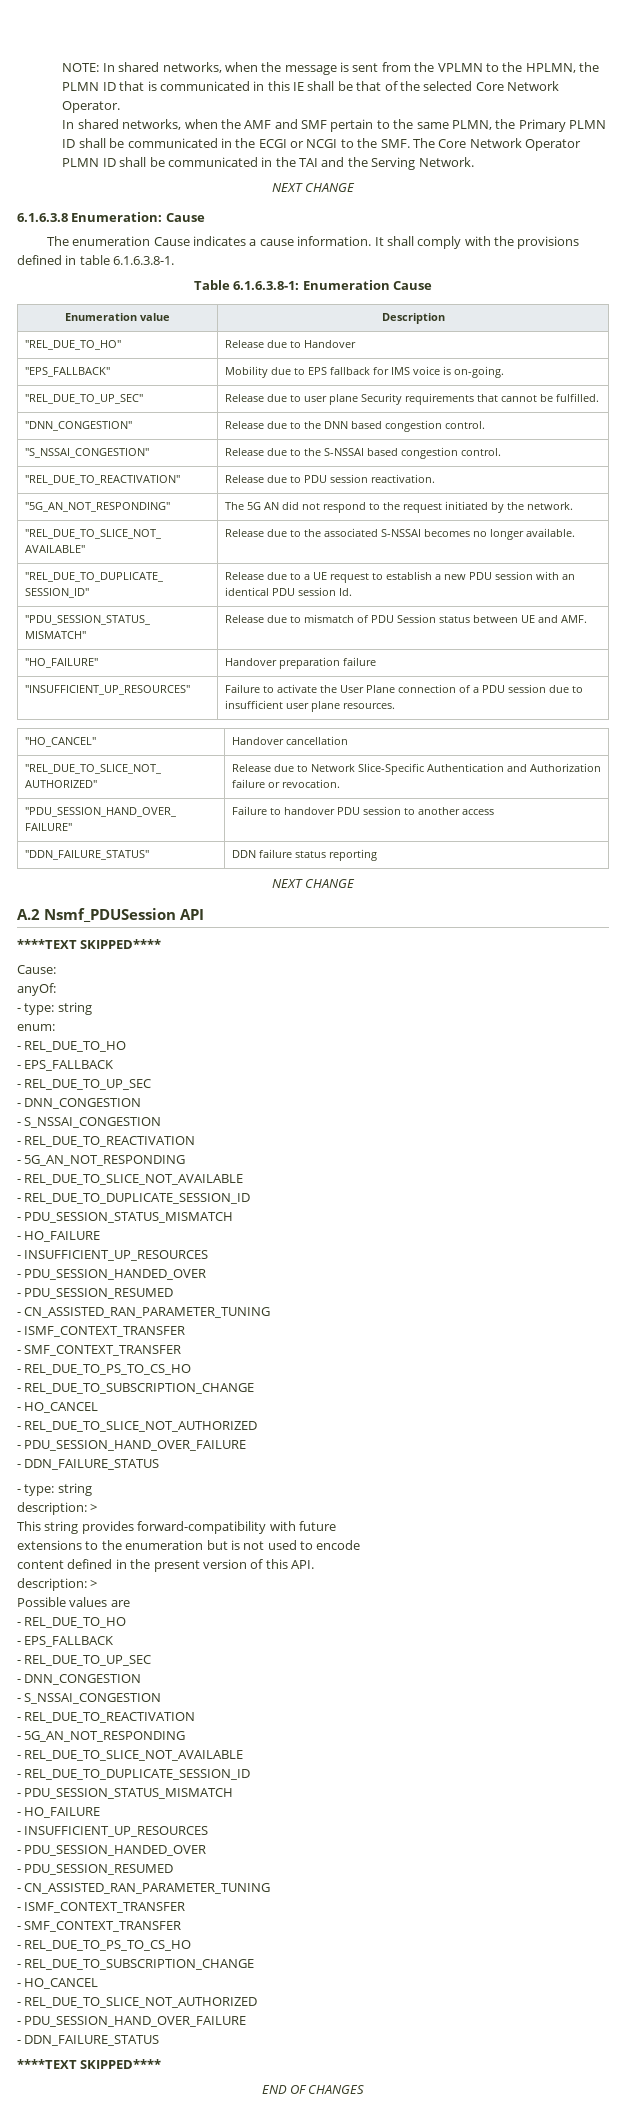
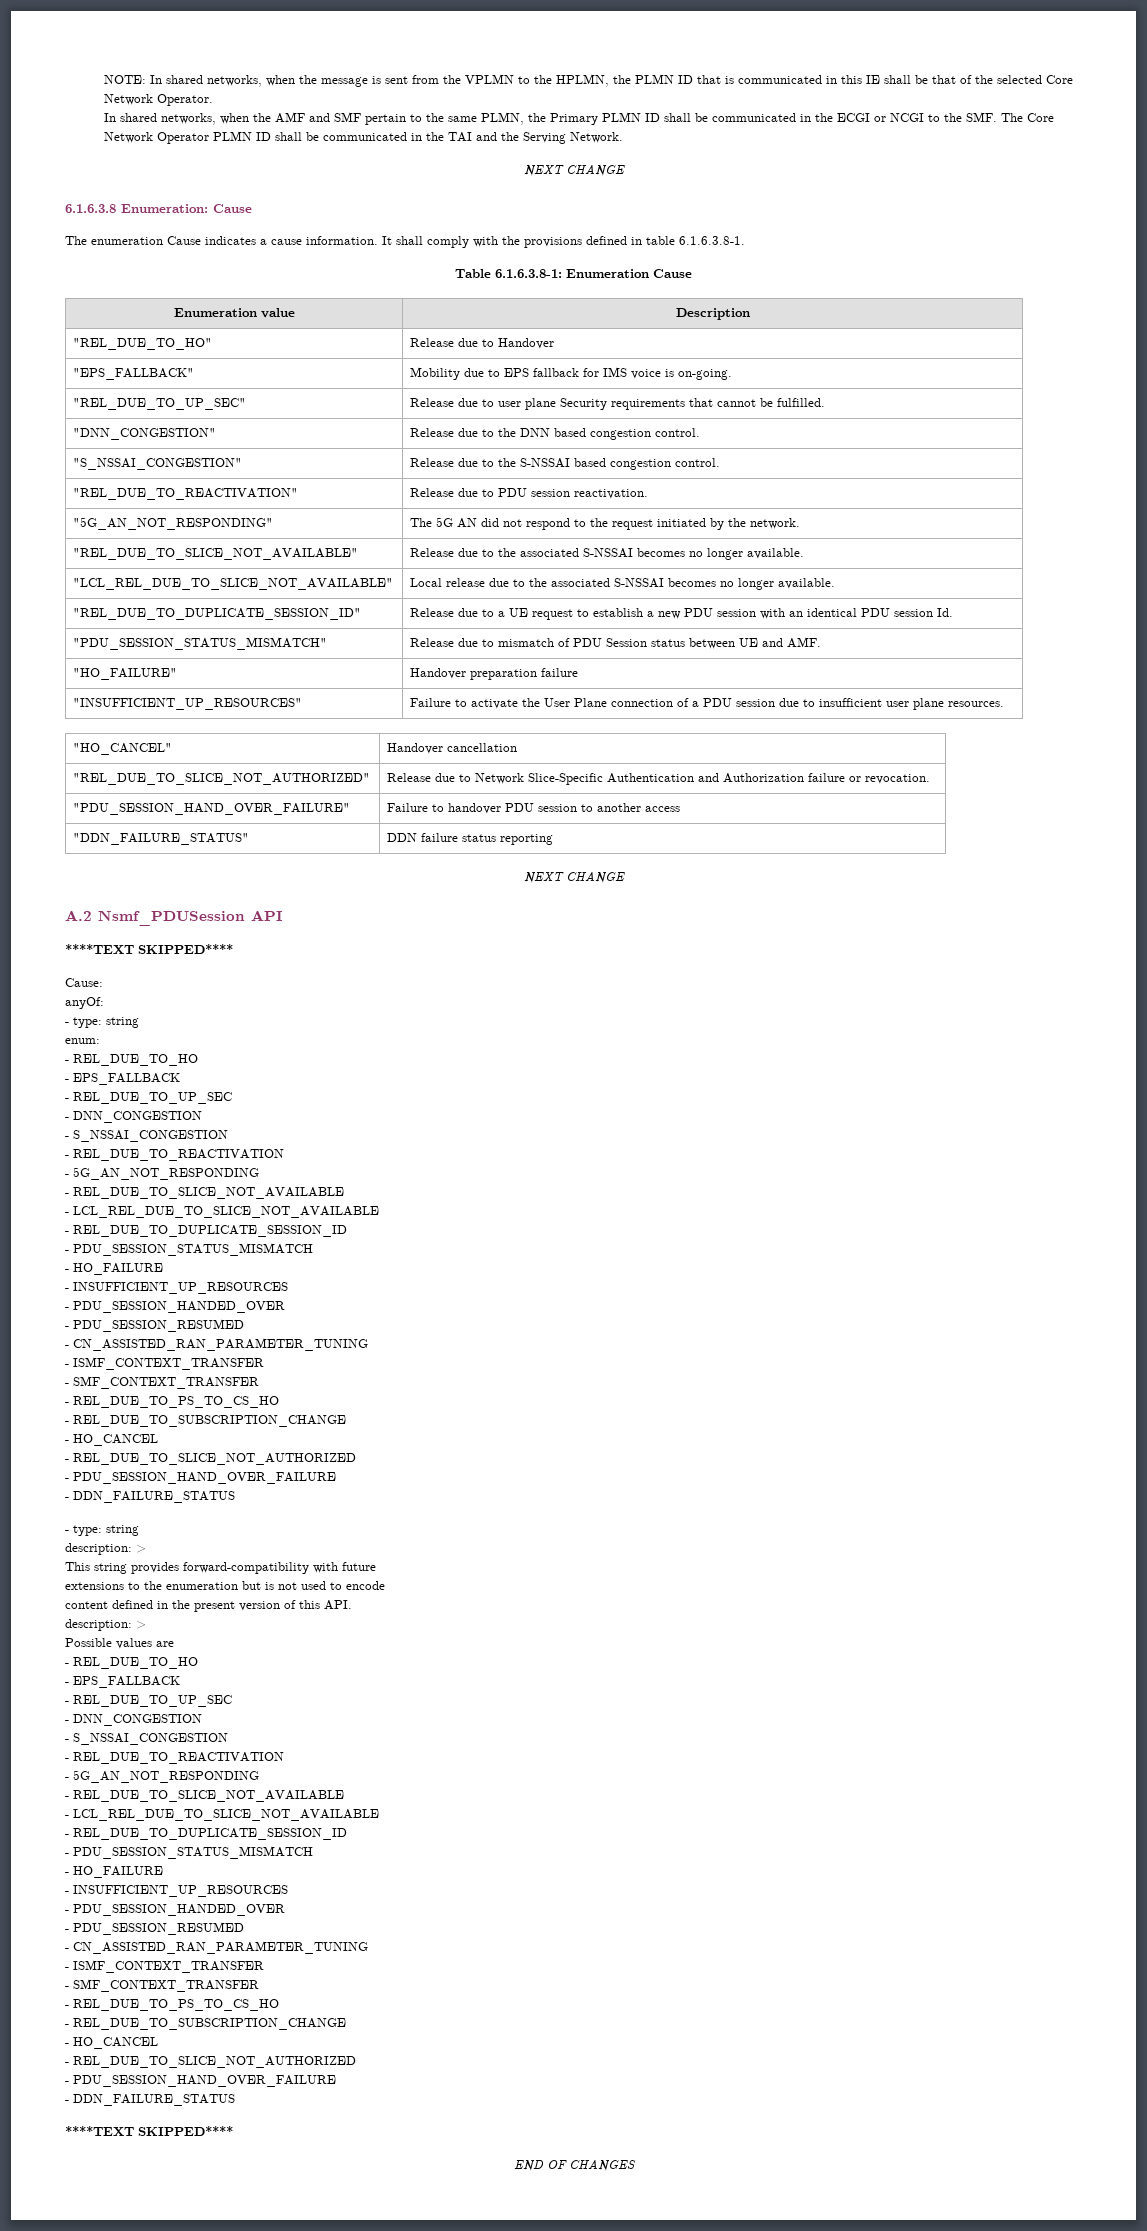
(575, 532) none -> [73,578,394,590] [410,578,836,590] // "LCL_REL_DUE_TO_SLICE_NOT_AVAILABLE" | Local release due to the associated S-NSSAI becomes no longer available.
(244, 1179) none -> [65,1206,379,1218] // - LCL_REL_DUE_TO_SLICE_NOT_AVAILABLE
(244, 1755) none -> [65,1809,379,1821] // - LCL_REL_DUE_TO_SLICE_NOT_AVAILABLE

